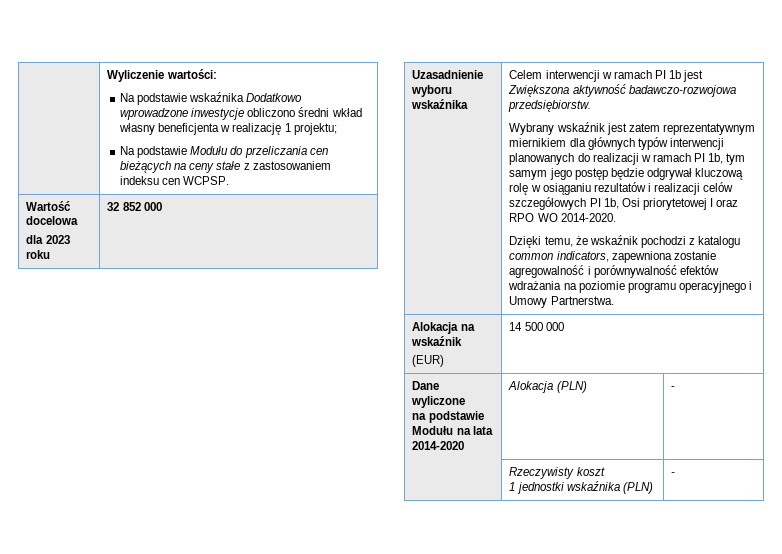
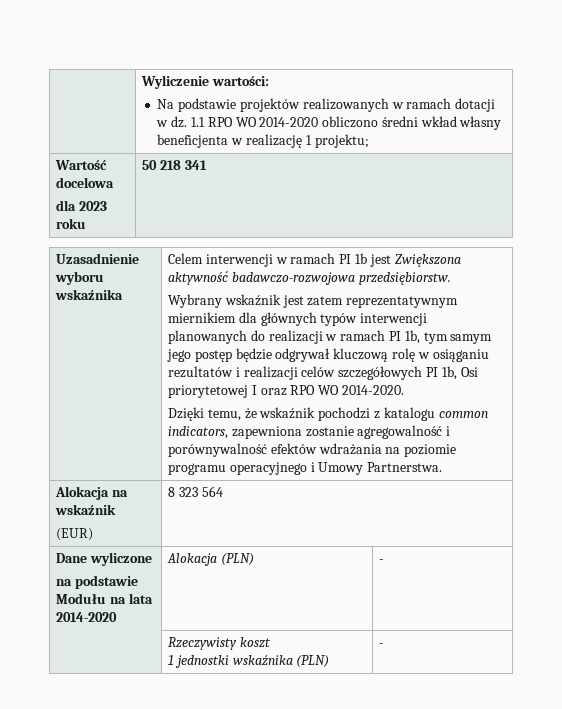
[189,92,303,102] [120,108,245,120] wskaźnika Dodatkowo wprowadzone inwestycje -> [240,98,496,112] [156,116,319,128] projektów realizowanych w ramach dotacji w dz. 1.1 RPO WO 2014-2020
[120,146,328,158] [120,161,331,173] [120,176,230,185] // Na podstawie Modułu do przeliczania cen bieżących na ceny stałe z zastosowaniem indeksu cen WCPSP. -> (369, 141) none
[107,202,162,211] 32 852 000 -> [142,160,207,170] 50 218 341
[509,322,564,331] 14 500 000 -> [168,486,223,497] 8 323 564

